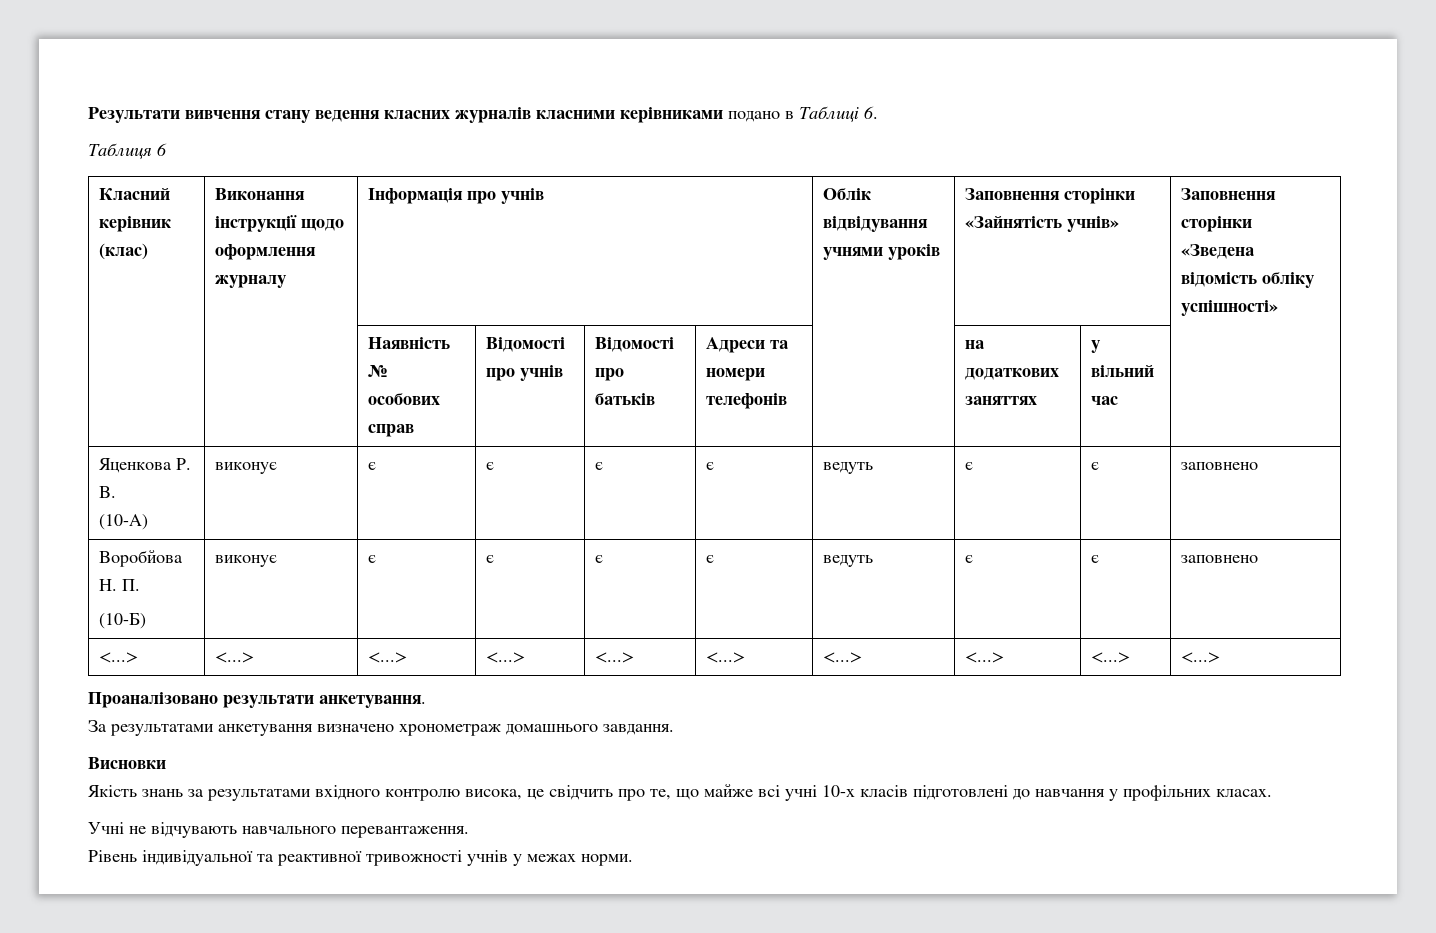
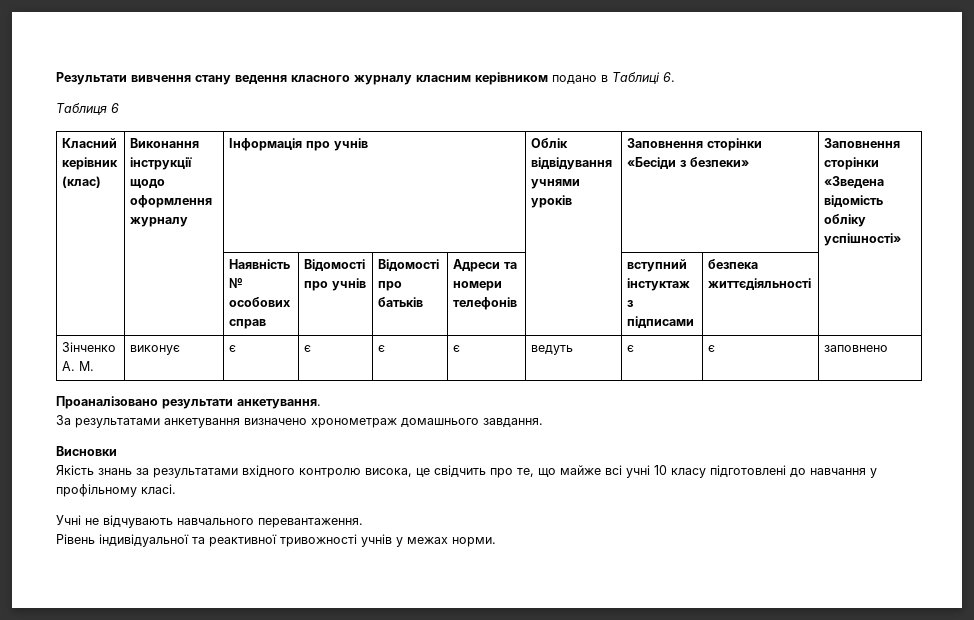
[384,107,723,123] класних журналів класними керівниками -> [291,72,548,85] класного журналу класним керівником
[965,216,1120,232] «Зайнятість учнів» -> [626,157,749,169] «Бесіди з безпеки»
[965,340,986,349] [965,368,1060,380] [965,396,1038,405] [1091,340,1102,353] [1091,365,1155,377] [1091,396,1119,405] [99,458,192,473] [99,486,117,498] [99,514,149,530] [215,462,278,474] [368,462,377,470] [486,462,495,470] [595,462,604,470] [706,462,715,470] [823,462,874,474] [965,462,974,470] [1091,462,1100,470] [1181,462,1259,470] [99,550,184,567] [99,579,141,591] [99,613,147,629] [215,555,278,567] [368,555,377,563] [486,555,495,563] [595,555,604,563] [706,555,715,563] [823,555,874,567] [965,555,974,563] [1091,555,1100,563] [1181,555,1259,563] [99,652,139,663] [215,652,255,663] [368,652,408,663] [486,652,526,663] [595,652,635,663] [706,652,746,663] [823,652,863,663] [965,652,1005,663] [1091,652,1131,663] [1181,652,1221,663] на додаткових заняттях | у вільний час | // Яценкова Р. В. // (10-А) | виконує | є | є | є | є | ведуть | є | є | заповнено // Воробйова Н. П. // (10-Б) | виконує | є | є | є | є | ведуть | є | є | заповнено // <...> | <...> | <...> | <...> | <...> | <...> | <...> | <...> | <...> | <...> -> [626,259,687,272] [626,278,690,291] [626,300,634,307] [626,316,694,328] [707,259,758,269] [707,278,811,290] [61,342,116,352] [61,361,94,371] [129,345,180,355] [228,345,236,352] [303,345,311,352] [377,345,385,352] [452,345,460,352] [530,345,573,355] [626,345,634,352] [707,345,715,352] [823,345,888,352] вступний інстуктаж з підписами | безпека життєдіяльності | // Зінченко А. М. | виконує | є | є | є | є | ведуть | є | є | заповнено
[822,785,908,797] 10-х класів -> [654,465,706,478] 10 класу
[1123,785,1272,801] профільних класах. -> [56,484,176,497] профільному класі.

